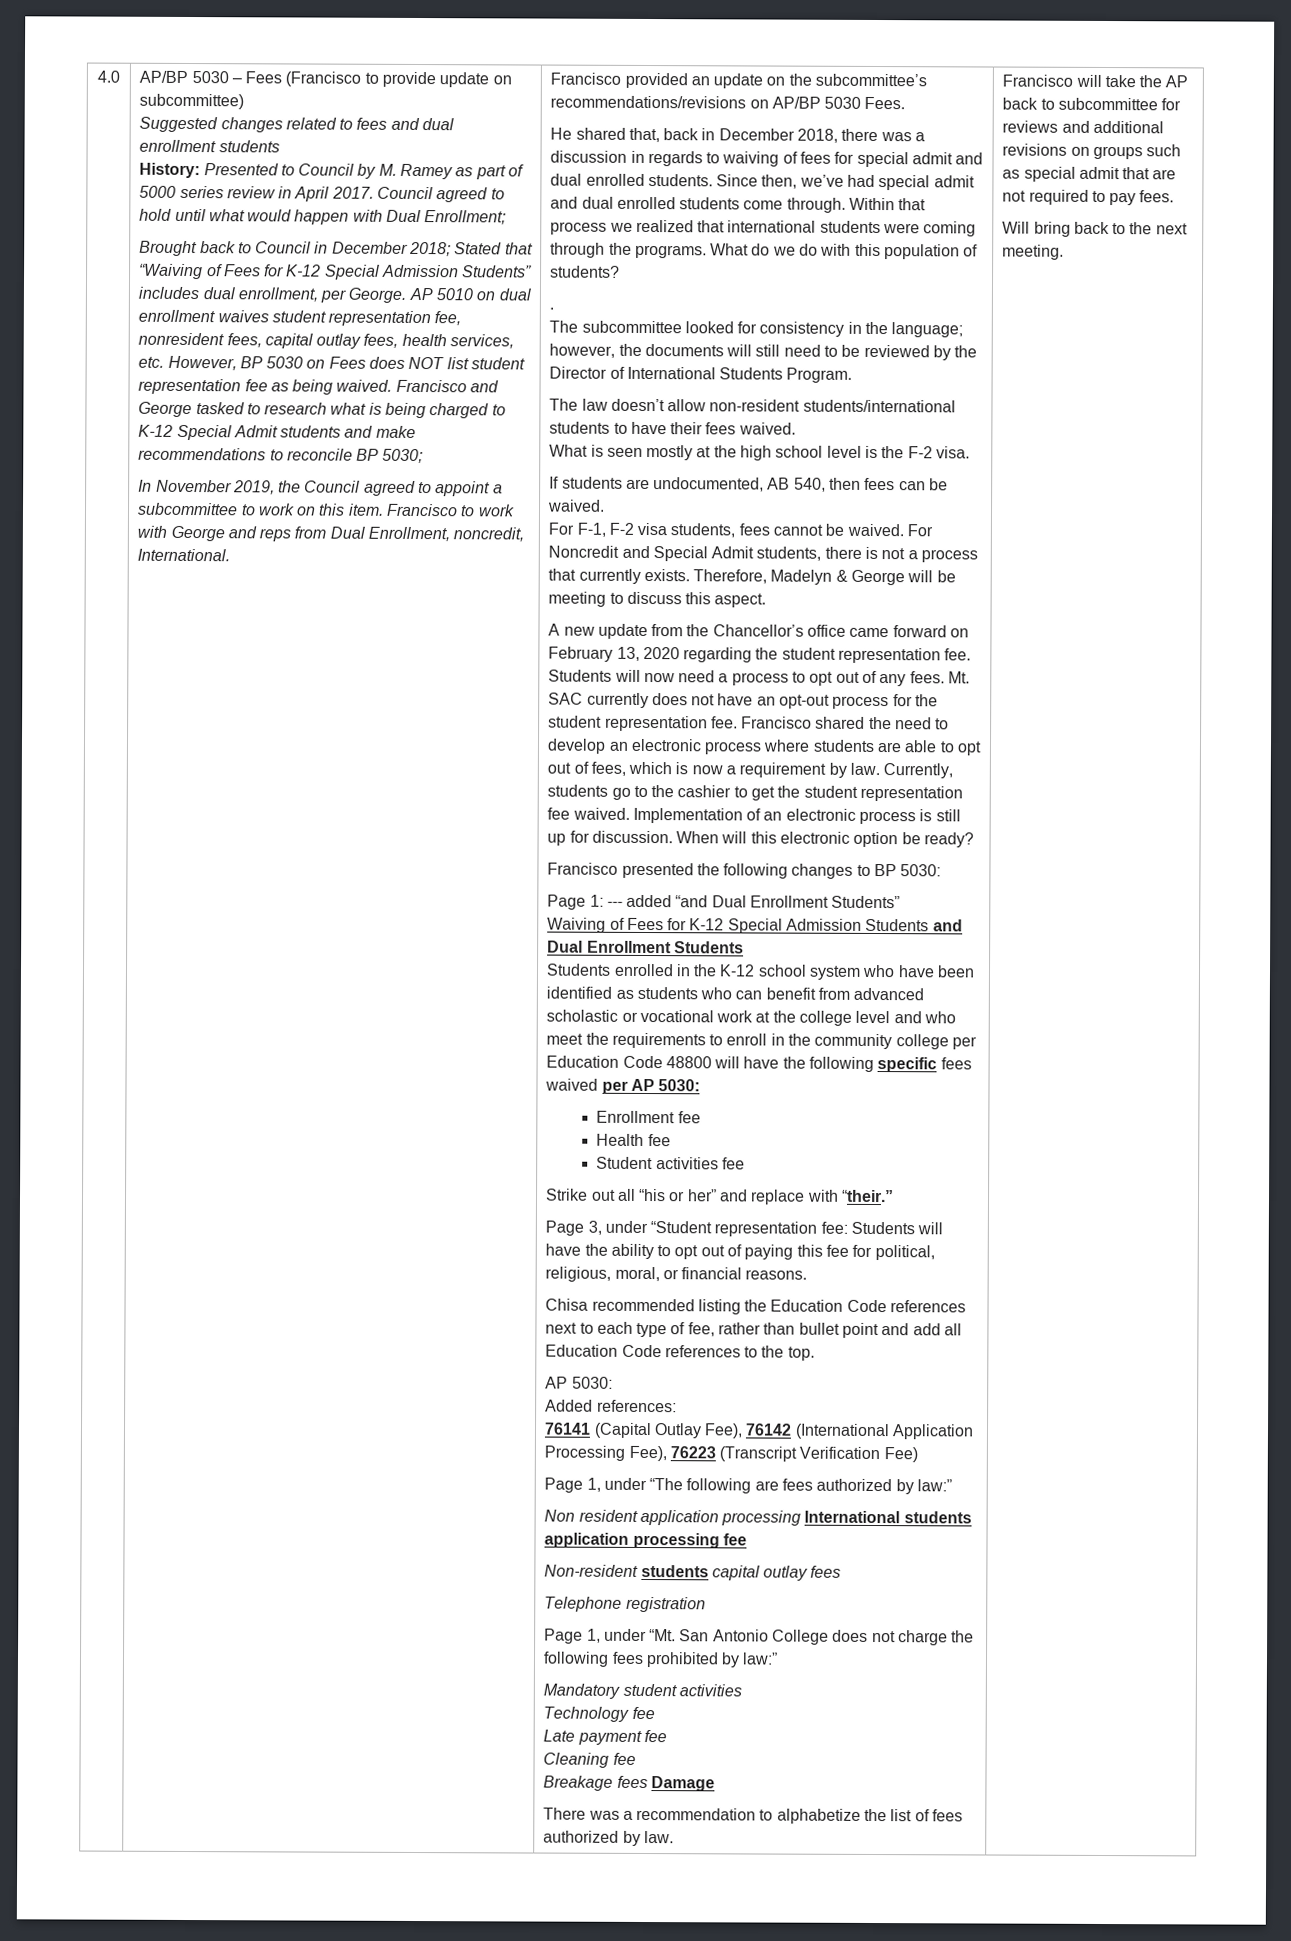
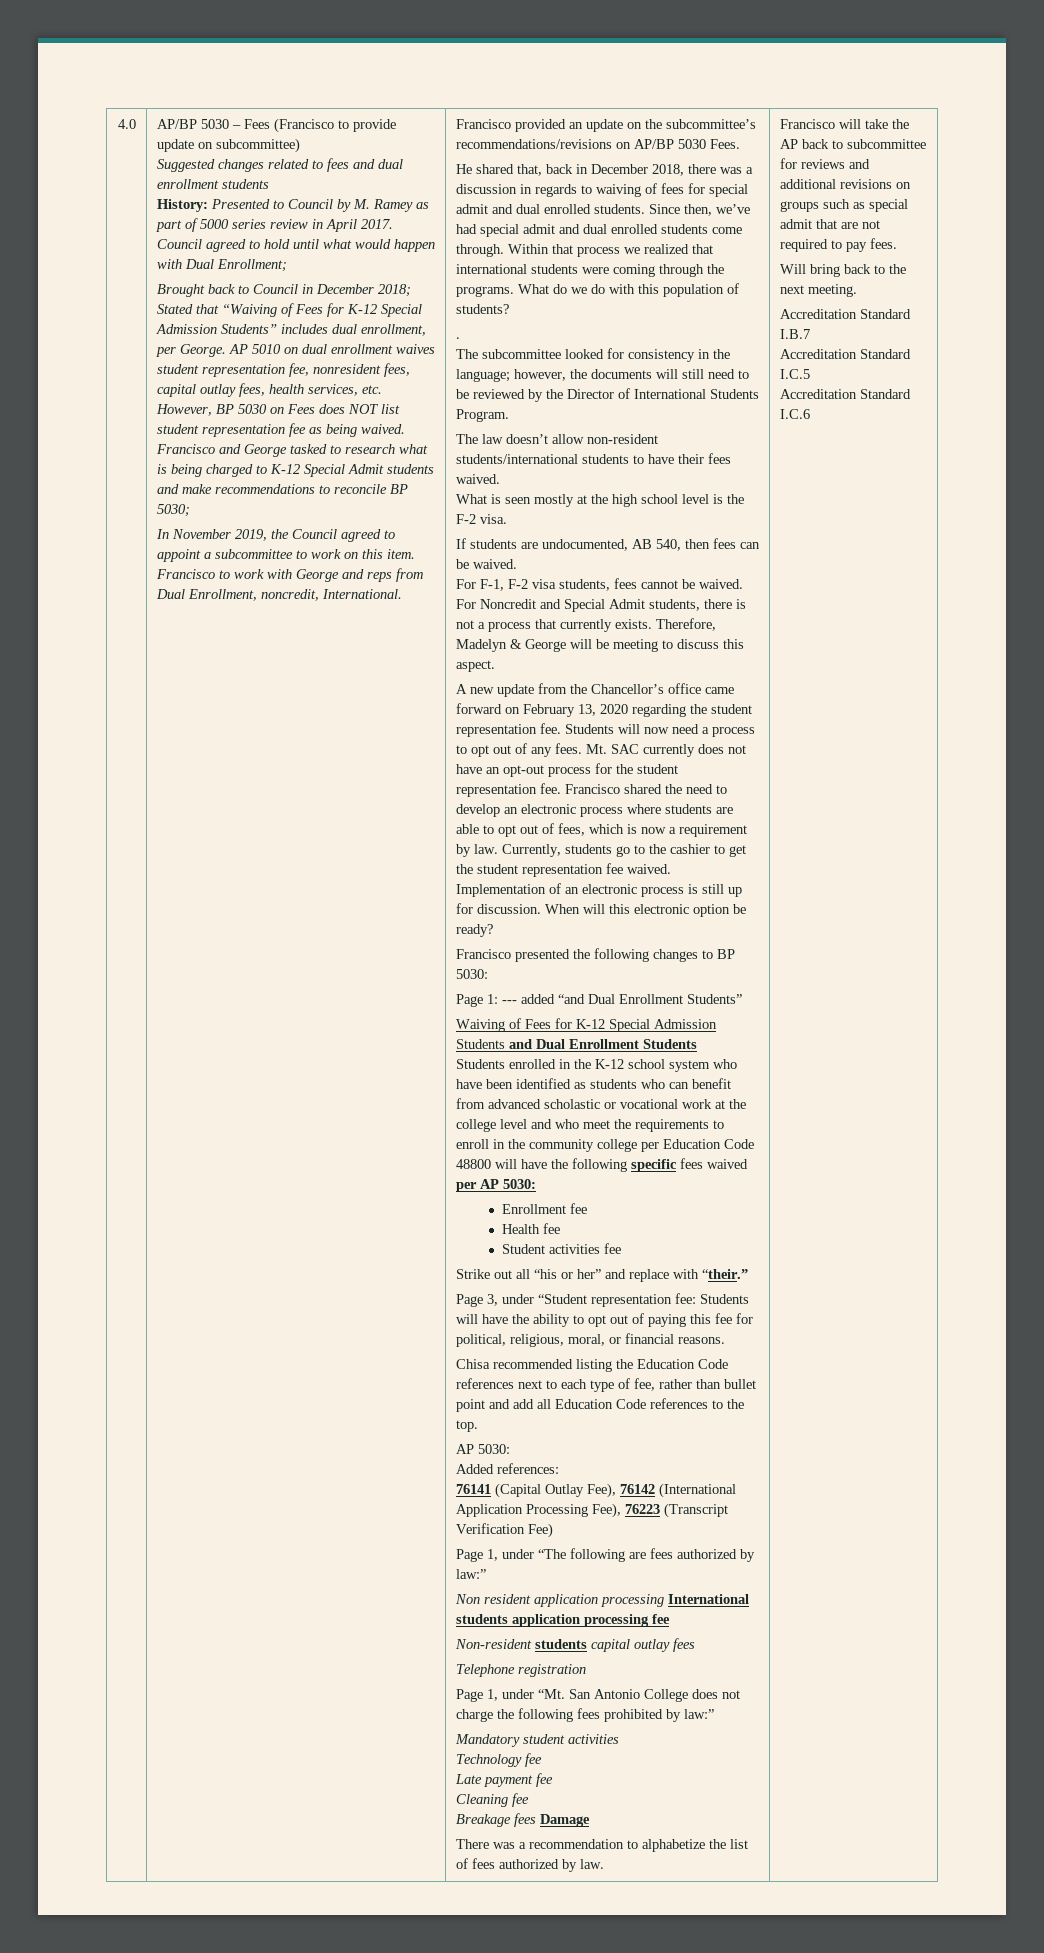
(1065, 252) none -> [779,309,911,319] [779,329,810,339] [779,349,911,359] [779,369,810,379] [779,389,911,399] [779,409,810,419] // Accreditation Standard I.B.7 // Accreditation Standard I.C.5 // Accreditation Standard I.C.6

